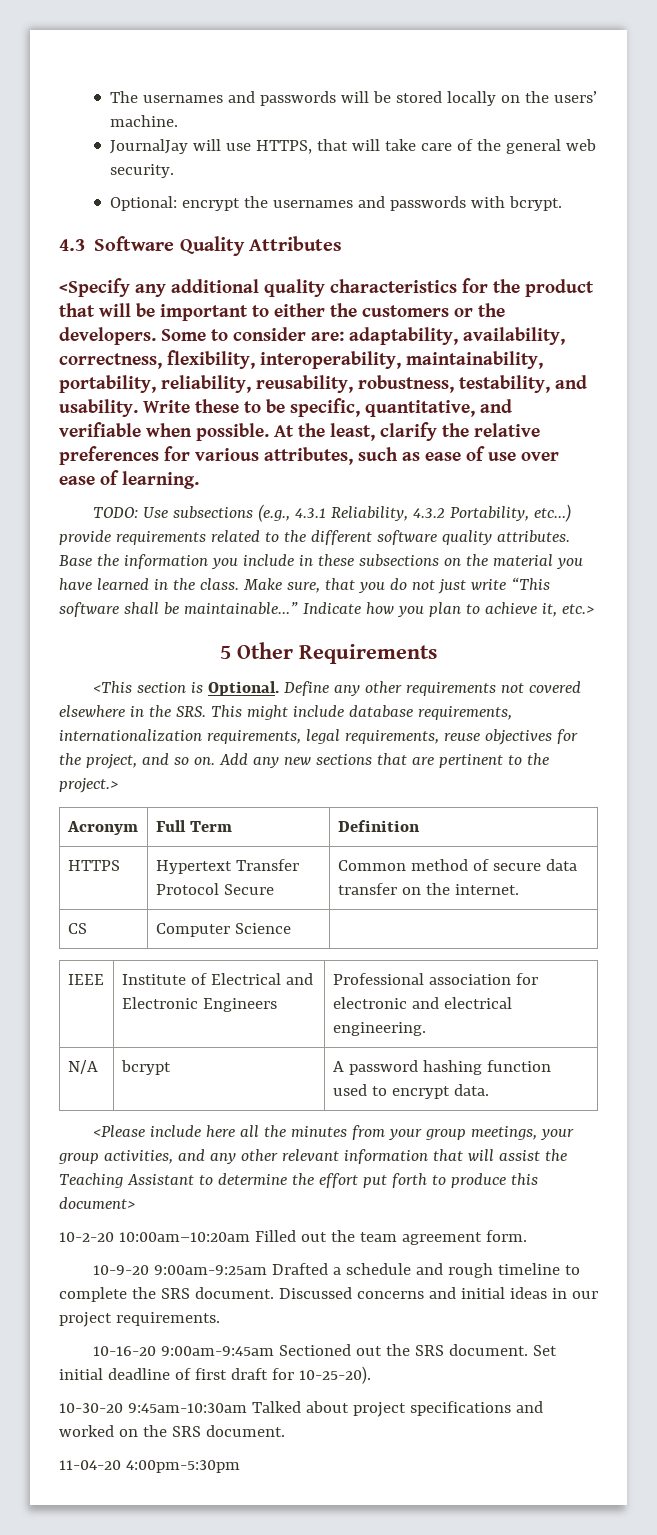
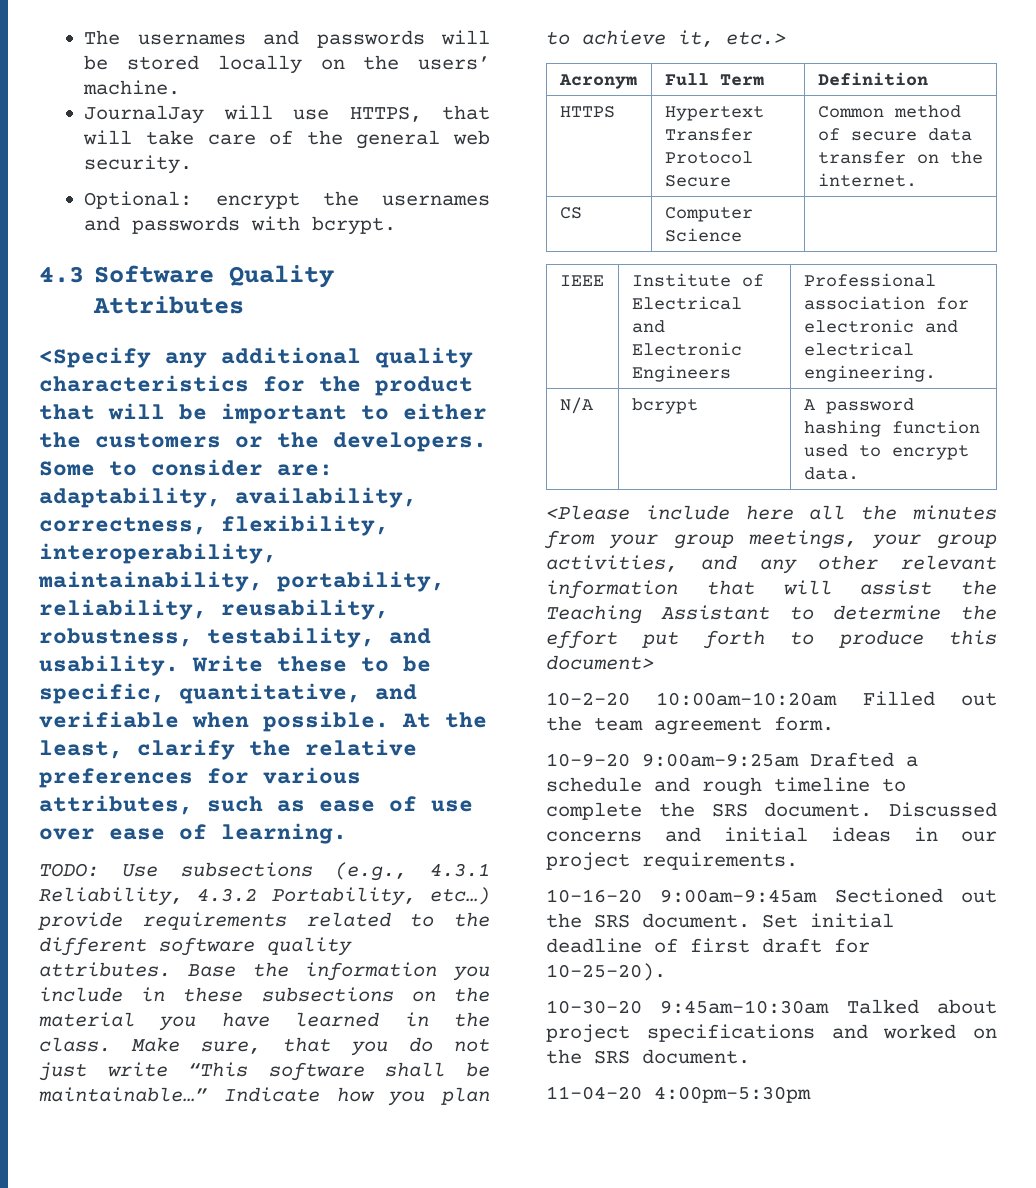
[220,642,437,664] [93,681,582,696] [59,705,512,720] [59,729,578,745] [59,753,549,769] [59,778,118,793] // 5 Other Requirements // <This section is Optional. Define any other requirements not covered elsewhere in the SRS. This might include database requirements, internationalization requirements, legal requirements, reuse objectives for the project, and so on. Add any new sections that are pertinent to the project.> -> (786, 38) none

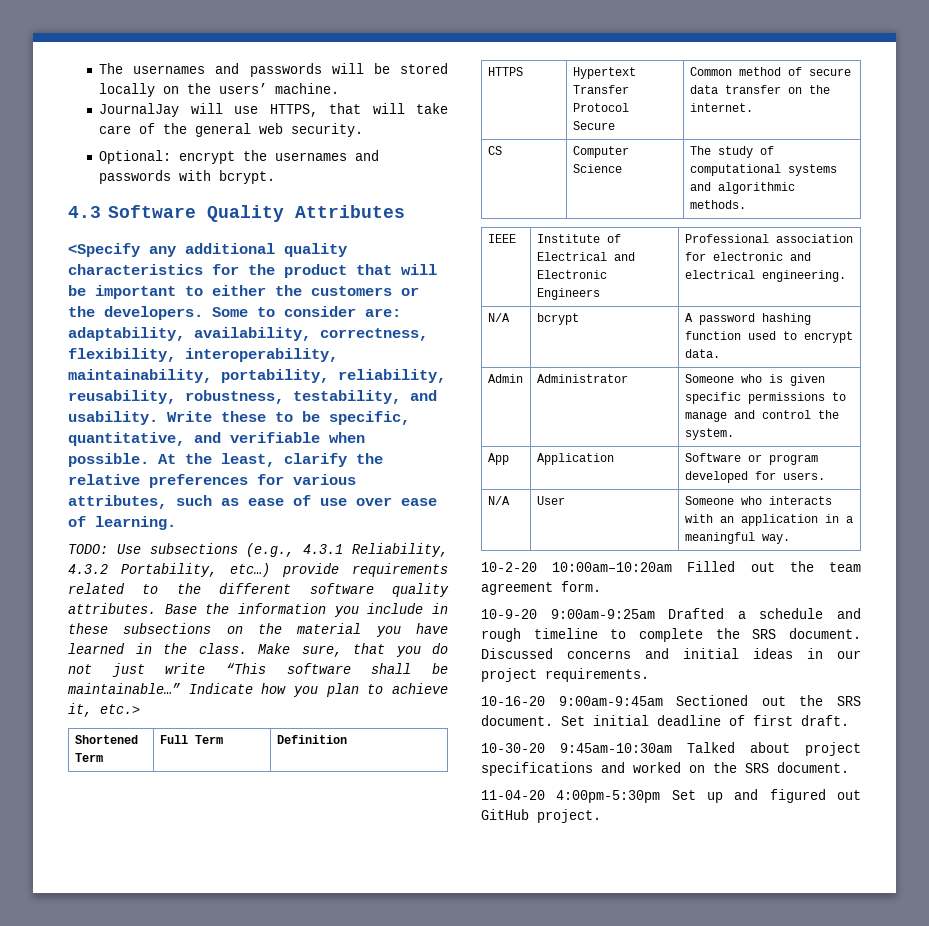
[558,74,637,89] Acronym -> [74,735,138,744] [74,753,103,762] Shortened Term
(742, 235) none -> [689,146,774,158] [689,164,837,176] [689,182,795,194] [689,200,746,209] The study of computational systems and algorithmic methods.
[546,505,997,520] [544,530,997,549] [546,555,997,574] [546,580,997,599] [546,605,997,624] [546,630,997,649] [546,655,654,670] // <Please include here all the minutes from your group meetings, your group activities, and any other relevant information that will assist the Teaching Assistant to determine the effort put forth to produce this document> -> [487,374,523,383] [536,374,628,383] [684,374,825,386] [684,392,846,404] [684,410,839,422] [684,428,734,440] [487,453,509,465] [536,453,614,465] [684,453,818,465] [684,471,825,483] [487,496,510,505] [536,496,565,505] [684,496,832,505] [684,514,853,526] [684,532,790,544] // Admin | Administrator | Someone who is given specific permissions to manage and control the system. // App | Application | Software or program developed for users. // N/A | User | Someone who interacts with an application in a meaningful way.
[762,938,870,953] [546,963,666,981] draft for 10-25-20). -> [801,715,849,726] draft.
(811, 1094) none -> [671,789,861,803] [481,809,601,823] Set up and figured out GitHub project.

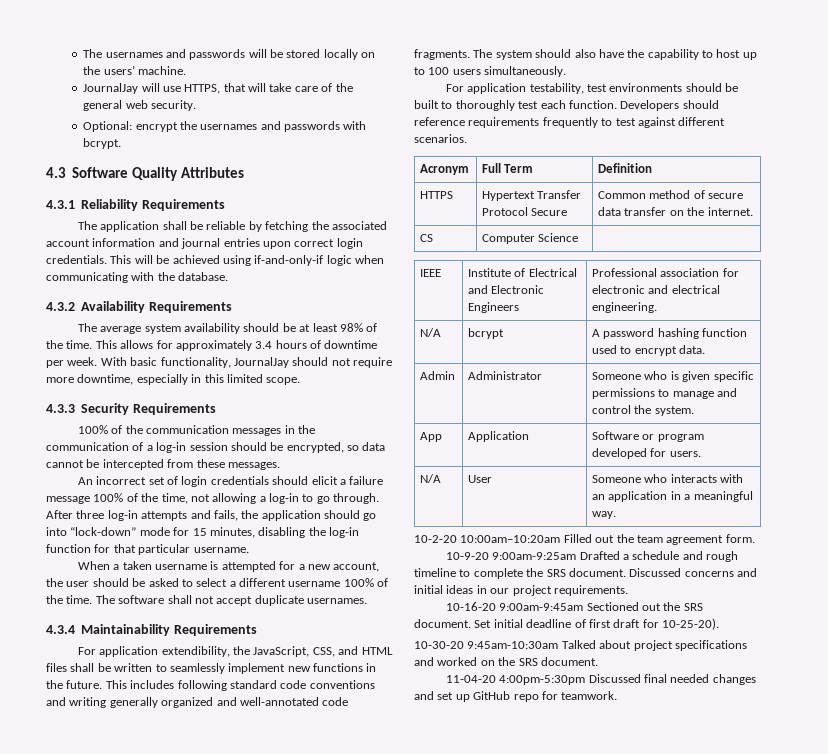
[68,243,347,257] [68,264,437,278] [68,285,419,299] [68,306,401,320] [68,327,428,341] [68,348,338,362] [68,369,446,383] [68,390,437,404] [68,411,410,425] [68,432,365,446] [68,453,383,467] [68,474,356,488] [68,495,437,509] [68,516,176,530] [68,543,449,557] [68,563,448,577] [68,583,449,597] [68,603,449,617] [68,623,448,637] [68,643,448,657] [68,663,448,677] [68,683,449,697] [68,703,140,717] [74,735,138,744] [74,753,103,762] <Specify any additional quality characteristics for the product that will be important to either the customers or the developers. Some to consider are: adaptability, availability, correctness, flexibility, interoperability, maintainability, portability, reliability, reusability, robustness, testability, and usability. Write these to be specific, quantitative, and verifiable when possible. At the least, clarify the relative preferences for various attributes, such as ease of use over ease of learning. // TODO: Use subsections (e.g., 4.3.1 Reliability, 4.3.2 Portability, etc…) provide requirements related to the different software quality attributes. Base the information you include in these subsections on the material you have learned in the class. Make sure, that you do not just write “This software shall be maintainable…” Indicate how you plan to achieve it, etc.> // Shortened Term -> [46,199,225,211] [77,221,387,232] [46,238,363,249] [46,255,384,266] [46,272,229,283] [46,301,232,313] [77,323,378,334] [46,340,378,351] [46,357,392,368] [46,374,301,385] [46,403,216,415] [77,425,316,436] [46,442,386,453] [46,459,280,470] [77,476,384,487] [46,493,380,504] [46,510,377,521] [46,527,359,538] [46,544,249,555] [77,561,380,572] [46,578,389,587] [46,595,367,606] [46,624,257,636] [77,646,393,657] [46,663,377,674] [46,680,375,691] [46,697,349,708] [414,49,757,60] [414,66,567,77] [445,83,739,94] [414,100,719,111] [414,117,726,128] [414,134,467,143] [420,164,470,175] 4.3.1 Reliability Requirements // The application shall be reliable by fetching the associated account information and journal entries upon correct login credentials. This will be achieved using if-and-only-if logic when communicating with the database. // 4.3.2 Availability Requirements // The average system availability should be at least 98% of the time. This allows for approximately 3.4 hours of downtime per week. With basic functionality, JournalJay should not require more downtime, especially in this limited scope. // 4.3.3 Security Requirements // 100% of the communication messages in the communication of a log-in session should be encrypted, so data cannot be intercepted from these messages. // An incorrect set of login credentials should elicit a failure message 100% of the time, not allowing a log-in to go through. After three log-in attempts and fails, the application should go into “lock-down” mode for 15 minutes, disabling the log-in function for that particular username. // When a taken username is attempted for a new account, the user should be asked to select a different username 100% of the time. The software shall not accept duplicate usernames. // 4.3.4 Maintainability Requirements // For application extendibility, the JavaScript, CSS, and HTML files shall be written to seamlessly implement new functions in the future. This includes following standard code conventions and writing generally organized and well-annotated code fragments. The system should also have the capability to host up to 100 users simultaneously. // For application testability, test environments should be built to thoroughly test each function. Developers should reference requirements frequently to test against different scenarios. // Acronym
[689,146,774,158] [689,164,837,176] [689,182,795,194] [689,200,746,209] The study of computational systems and algorithmic methods. -> (579, 237) none
[801,715,849,726] draft. -> [613,618,719,630] draft for 10-25-20).
[671,789,861,803] [481,809,601,823] Set up and figured out GitHub project. -> [588,674,756,685] [414,691,618,702] Discussed final needed changes and set up GitHub repo for teamwork.

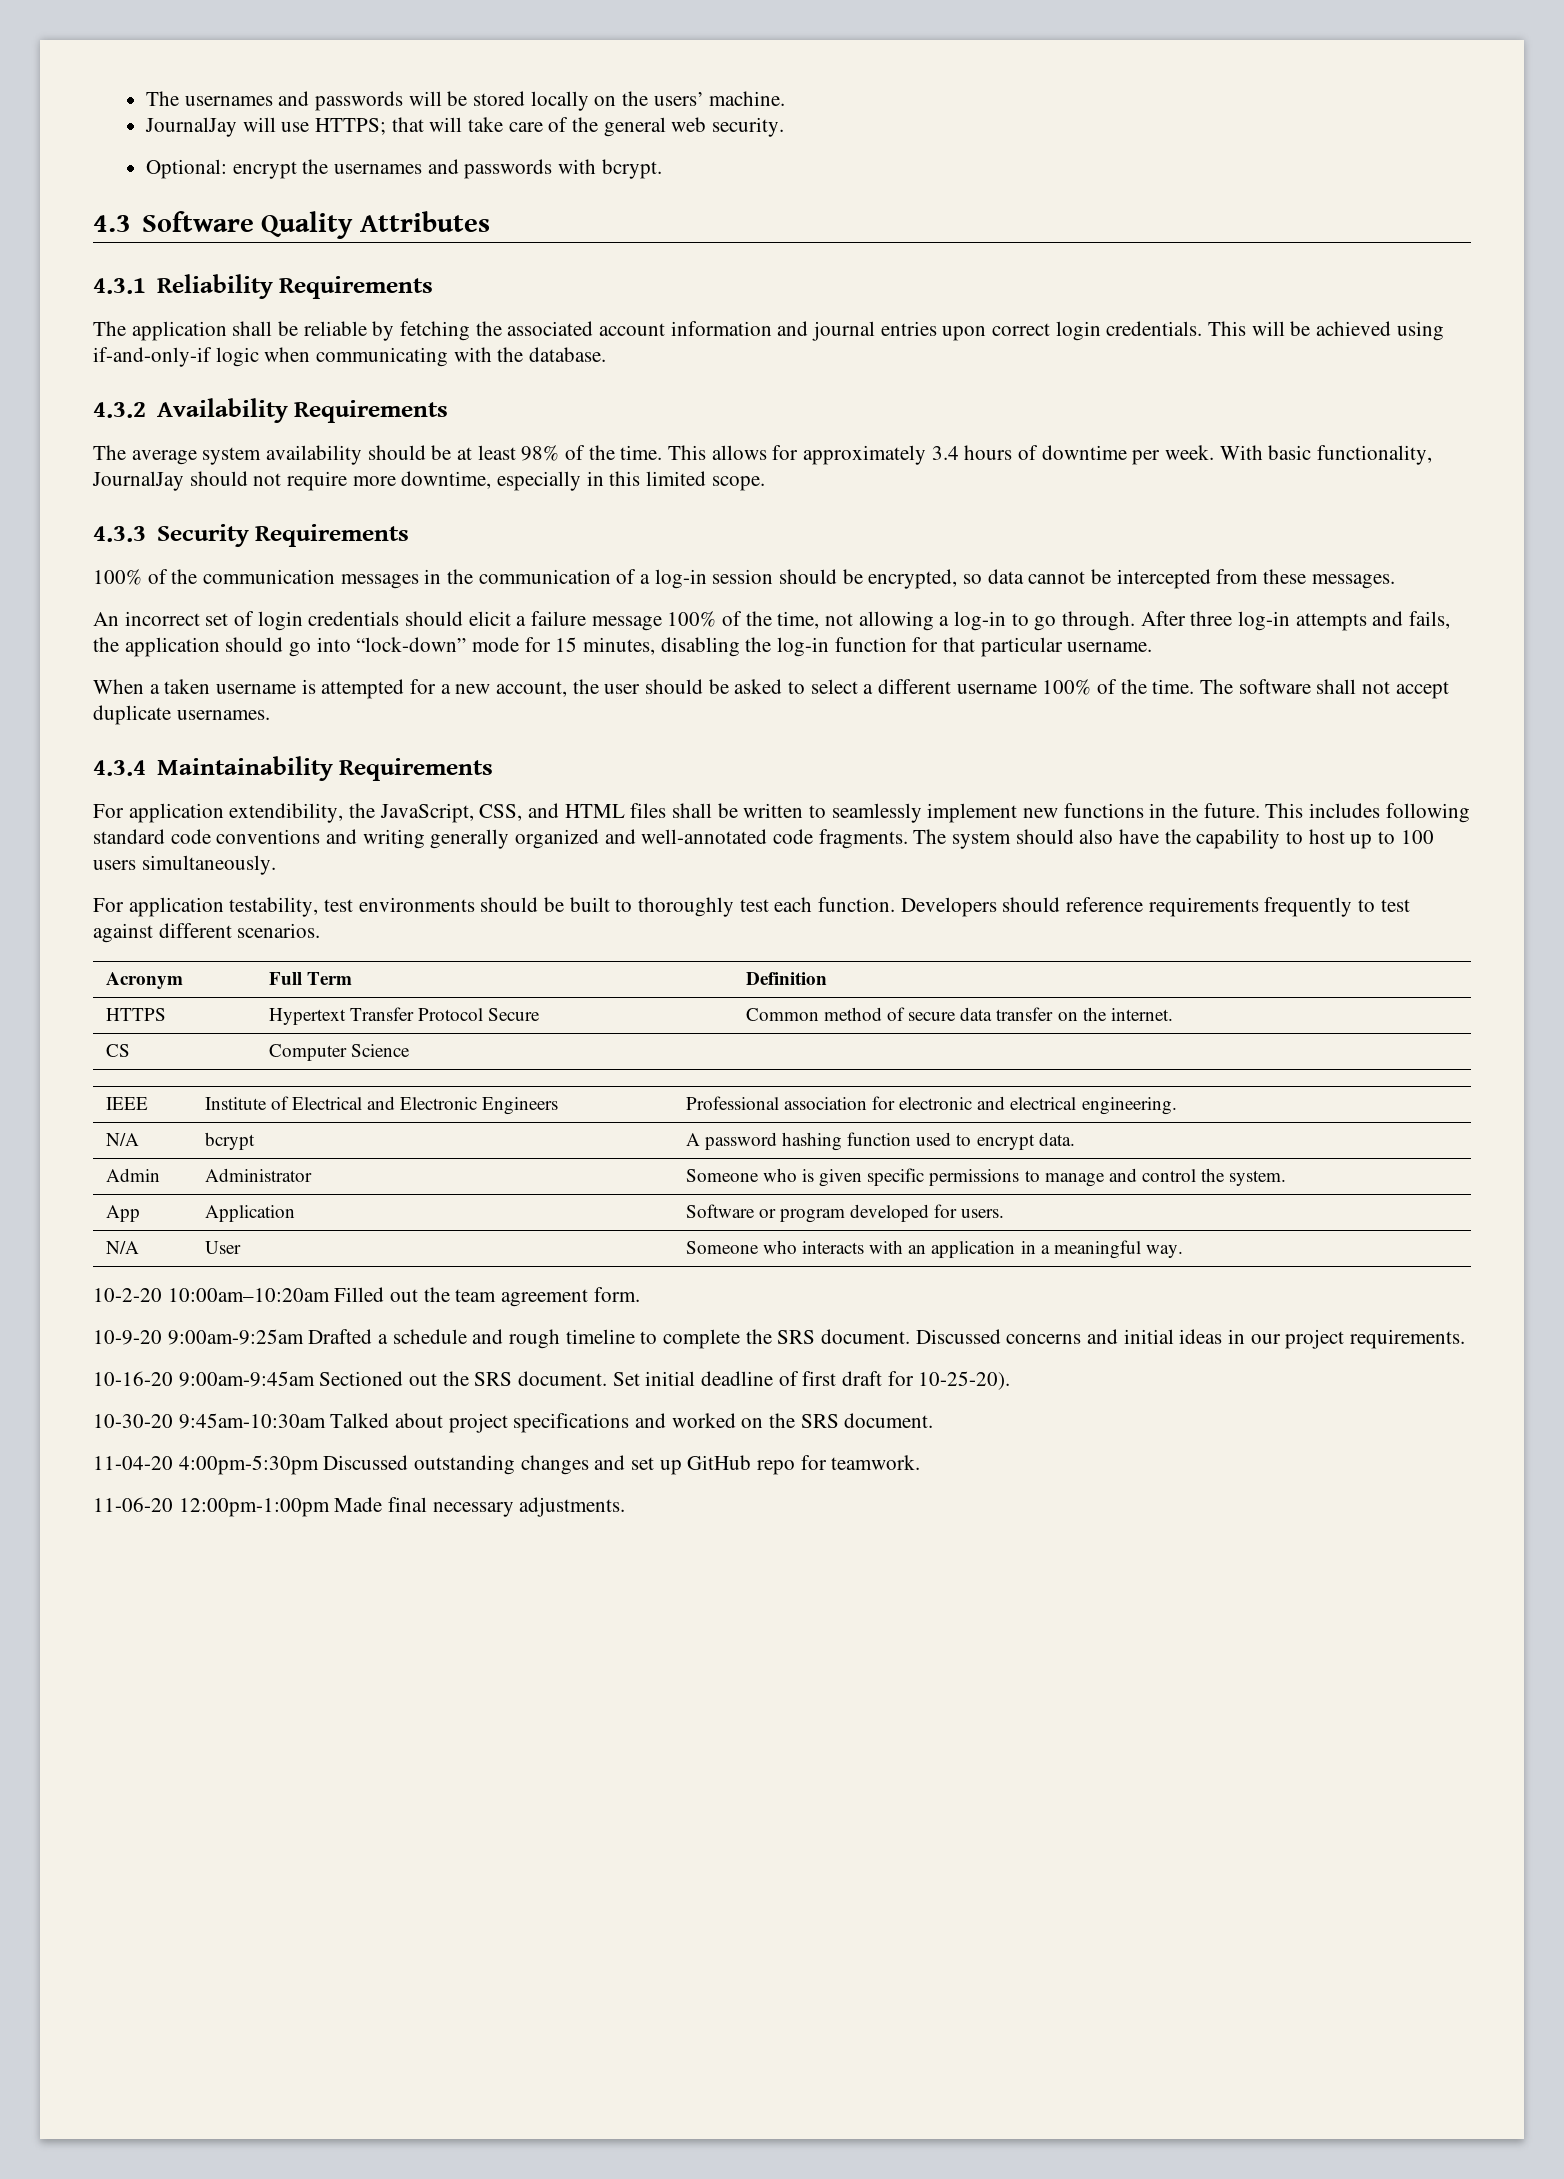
[184,84,221,94] HTTPS, -> [314,118,386,135] HTTPS;
[644,674,710,683] final needed -> [414,1455,516,1475] outstanding
(618, 695) none -> [93,1497,626,1517] // 11-06-20 12:00pm-1:00pm Made final necessary adjustments.

